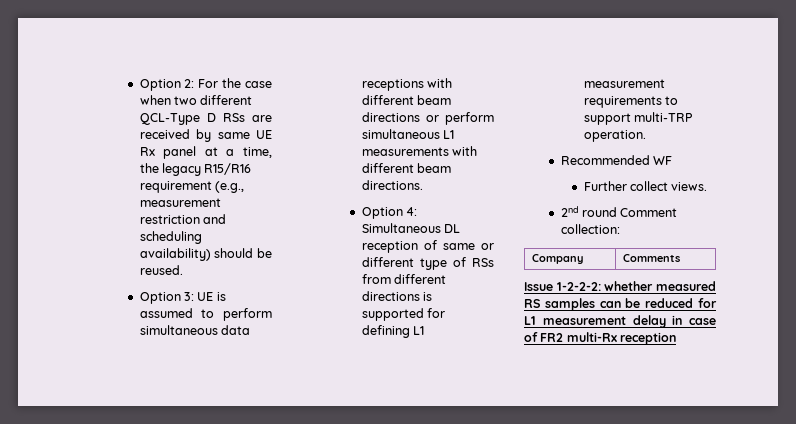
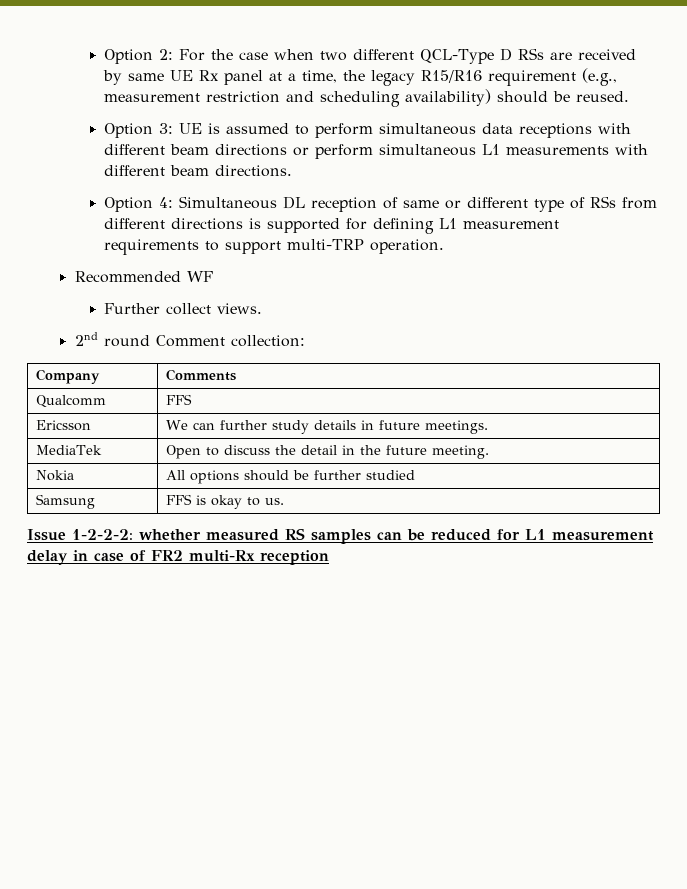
(681, 258) none -> [36,395,107,408] [166,394,193,405] [36,420,92,431] [166,420,489,434] [36,445,103,455] [166,445,490,459] [36,470,75,481] [166,470,416,484] [36,494,96,509] [166,494,285,509] // Qualcomm | FFS // Ericsson | We can further study details in future meetings. // MediaTek | Open to discuss the detail in the future meeting. // Nokia | All options should be further studied // Samsung | FFS is okay to us.

